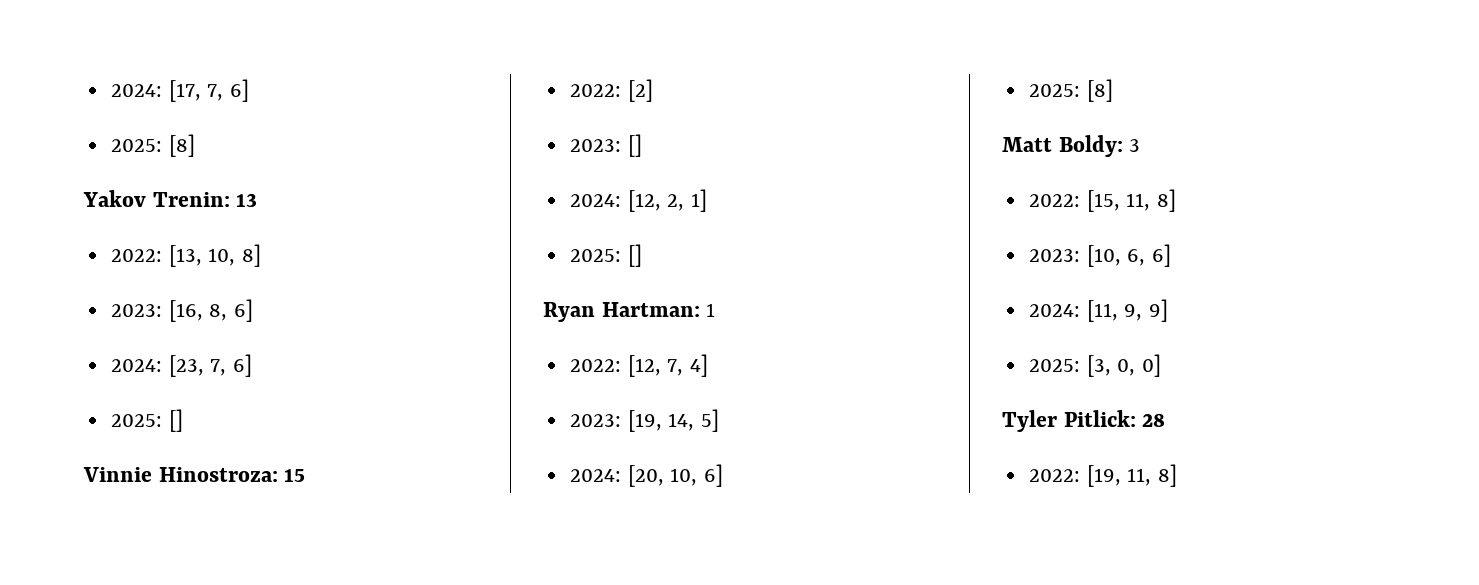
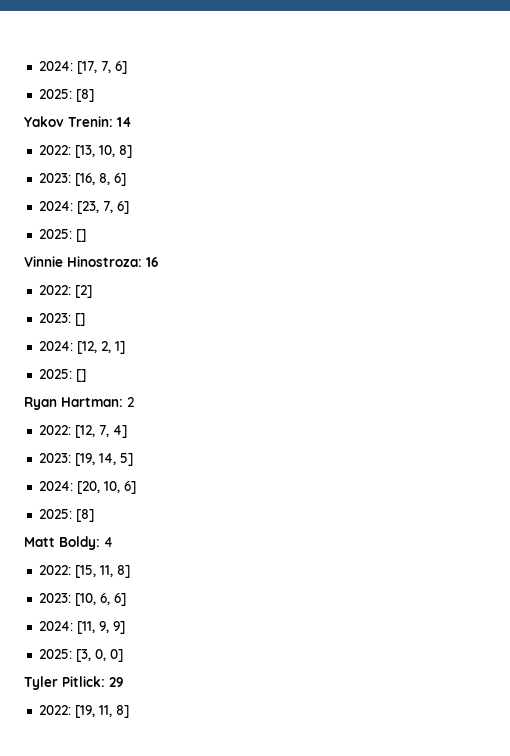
[236,193,258,207] 13 -> [117,117,132,127] 14
[284,469,306,482] 15 -> [146,257,158,267] 16
[706,303,716,317] 1 -> [127,397,134,407] 2
[1129,139,1141,152] 3 -> [104,537,113,547] 4
[1142,413,1166,427] 28 -> [109,677,123,687] 29

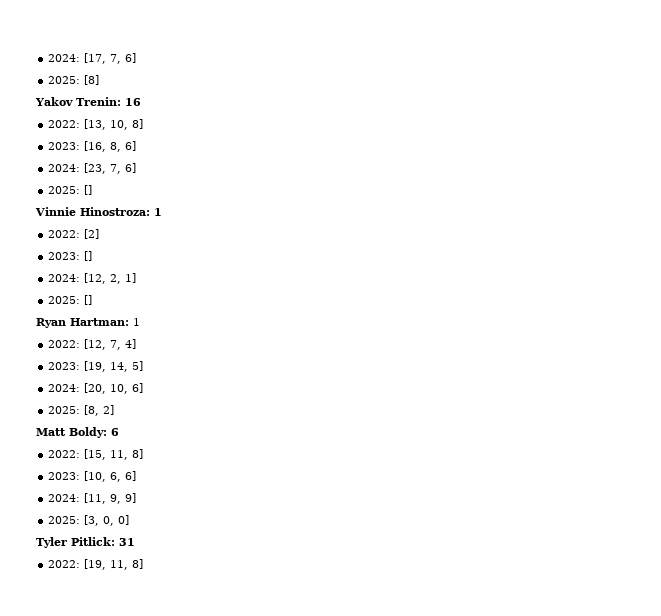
[117,117,132,127] 14 -> [125,98,141,106] 16
[146,257,158,267] 16 -> [154,208,162,216] 1
[127,397,134,407] 2 -> [133,318,140,326] 1
[75,509,94,522] [8] -> [84,405,115,416] [8, 2]
[104,537,113,547] 4 -> [111,428,119,436] 6
[109,677,123,687] 29 -> [118,538,135,546] 31

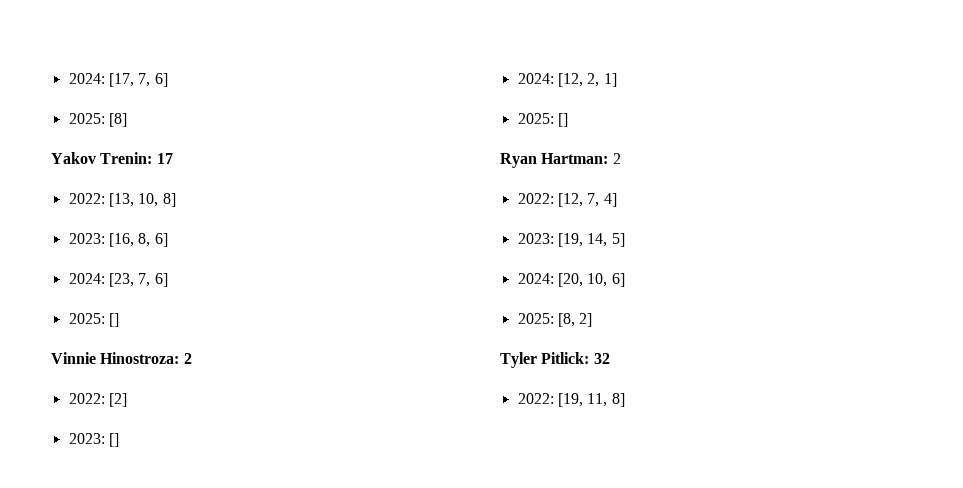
[125,98,141,106] 16 -> [156,153,173,164] 17
[154,208,162,216] 1 -> [183,353,192,364] 2
[133,318,140,326] 1 -> [612,153,621,164] 2
[36,427,119,438] [48,449,144,460] [48,471,137,482] [48,493,137,504] [48,515,130,526] // Matt Boldy: 6 // 2022: [15, 11, 8] // 2023: [10, 6, 6] // 2024: [11, 9, 9] // 2025: [3, 0, 0] -> (593, 320) none
[118,538,135,546] 31 -> [593,353,610,364] 32

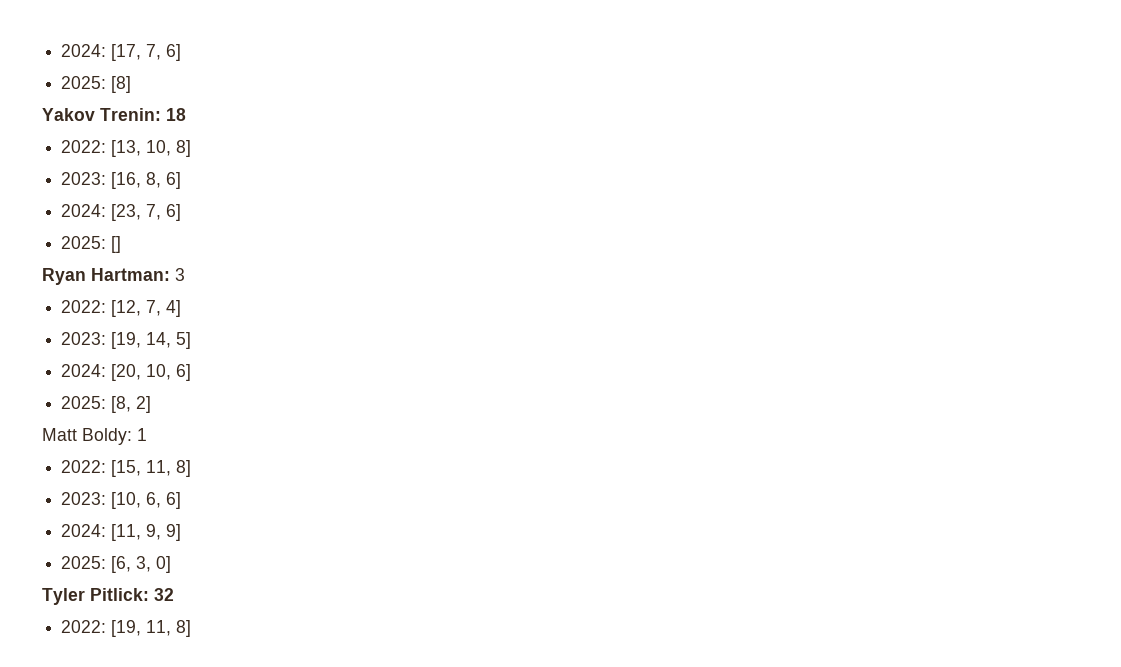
[156,153,173,164] 17 -> [166,108,186,121] 18
[51,352,192,364] [68,393,127,407] [68,433,119,447] [517,73,617,87] [517,113,568,127] // Vinnie Hinostroza: 2 // 2022: [2] // 2023: [] // 2024: [12, 2, 1] // 2025: [] -> (122, 244) none
[612,153,621,164] 2 -> [175,268,185,281] 3
(593, 320) none -> [42,428,147,445] [61,460,192,477] [61,492,182,509] [61,524,182,541] [61,556,172,573] // Matt Boldy: 1 // 2022: [15, 11, 8] // 2023: [10, 6, 6] // 2024: [11, 9, 9] // 2025: [6, 3, 0]

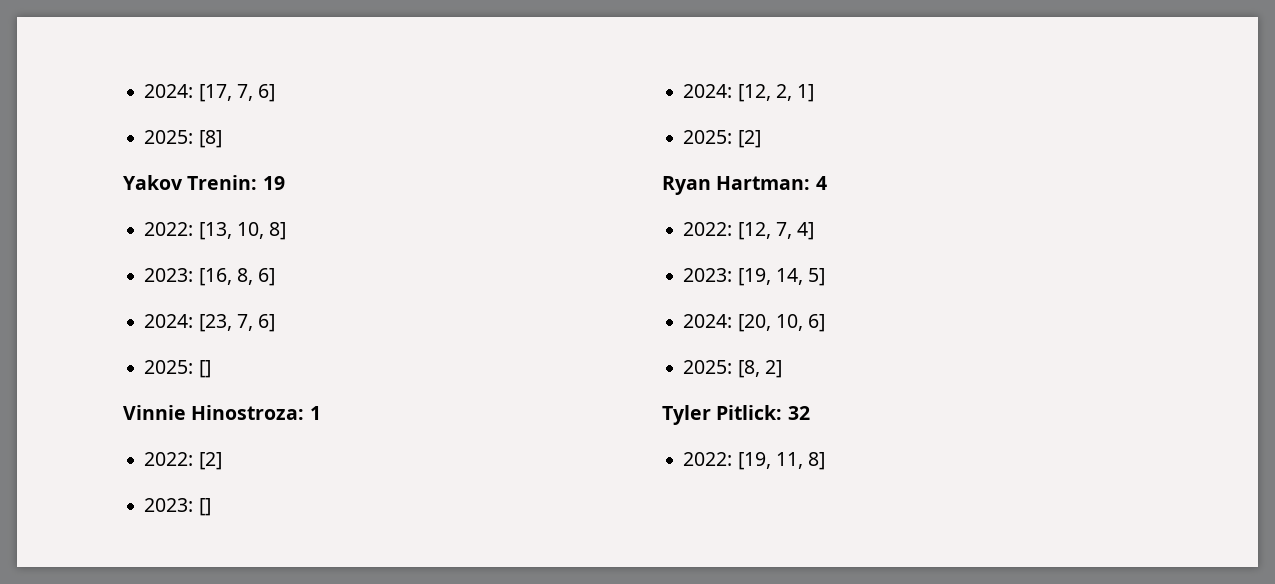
[166,108,186,121] 18 -> [262,176,285,190] 19
(122, 244) none -> [123,405,321,420] [144,452,222,470] [144,498,211,516] [683,84,815,102] [683,130,761,148] // Vinnie Hinostroza: 1 // 2022: [2] // 2023: [] // 2024: [12, 2, 1] // 2025: [2]
[175,268,185,281] 3 -> [815,176,827,190] 4
[42,428,147,445] [61,460,192,477] [61,492,182,509] [61,524,182,541] [61,556,172,573] // Matt Boldy: 1 // 2022: [15, 11, 8] // 2023: [10, 6, 6] // 2024: [11, 9, 9] // 2025: [6, 3, 0] -> (782, 369) none

